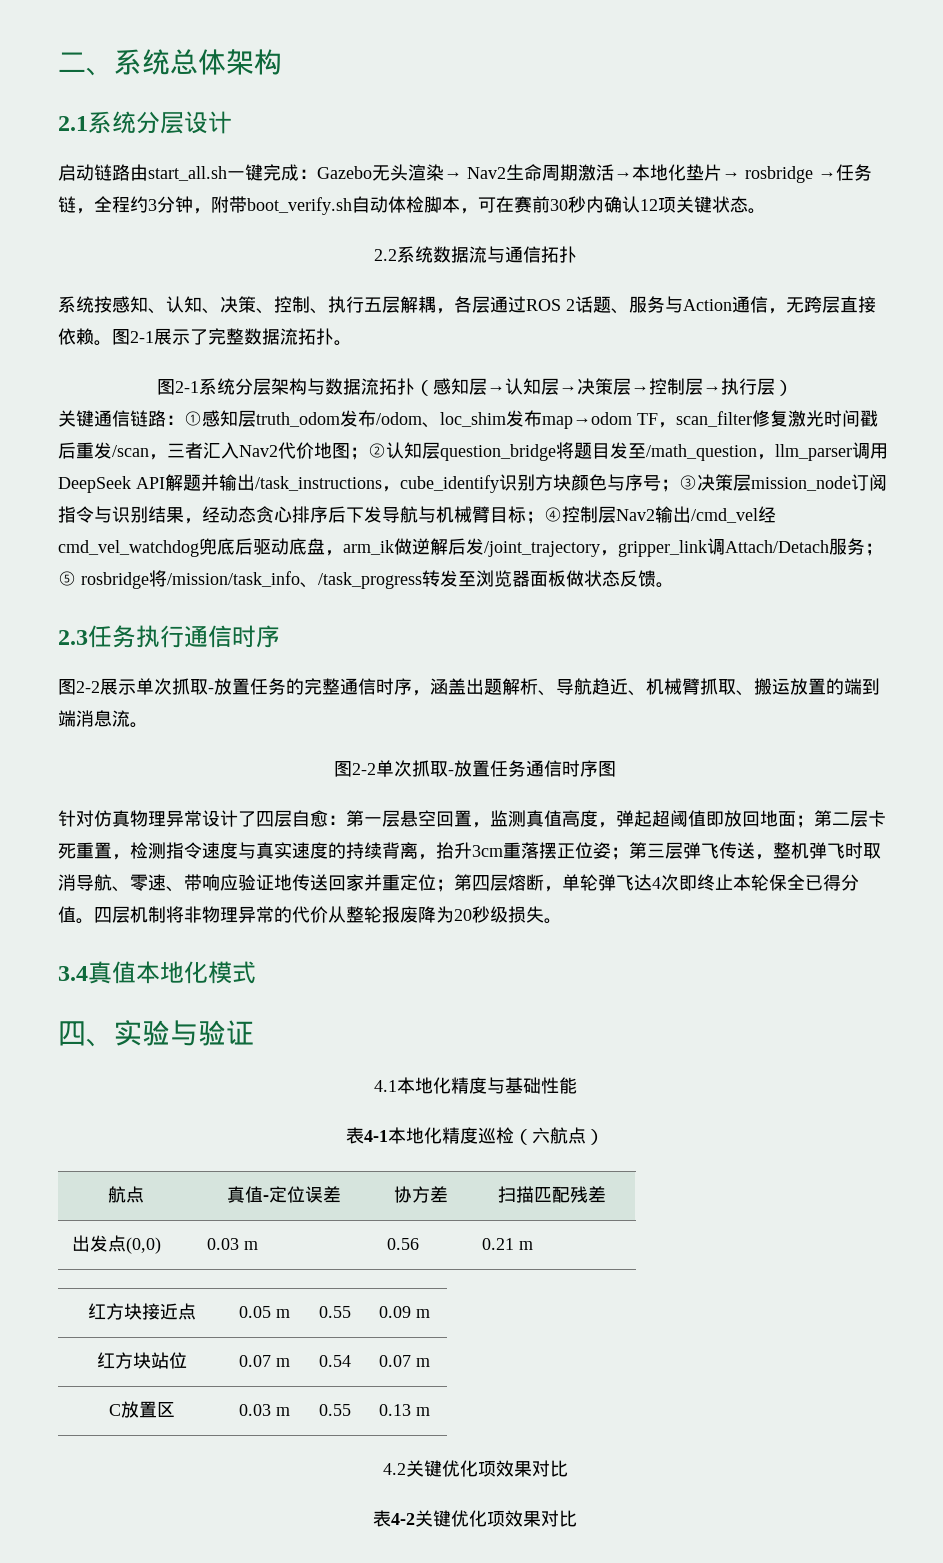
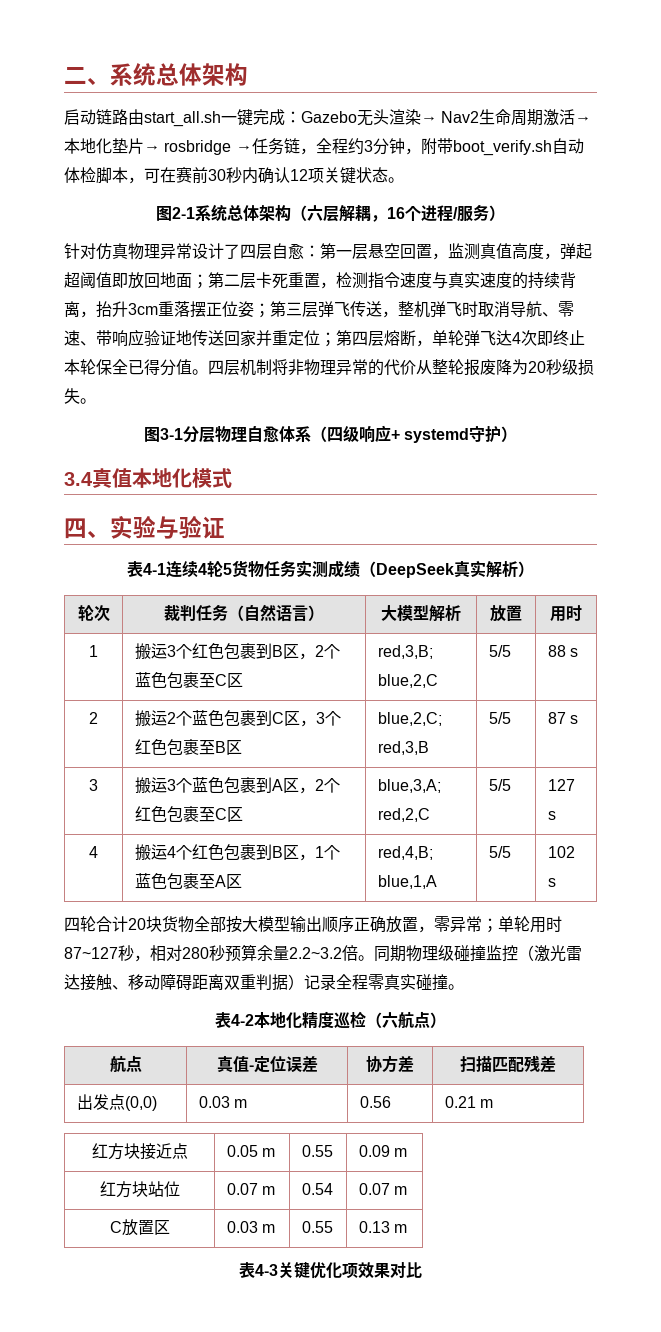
[58,111,232,134] // 2.1系统分层设计 -> (248, 74) none
[373,246,577,263] [58,296,876,314] [58,328,352,346] [157,378,793,396] [58,410,878,429] [58,442,888,461] [58,474,887,493] [58,506,776,524] [58,538,883,557] [58,570,674,589] [58,625,280,648] [58,678,880,696] [58,710,148,728] [334,760,616,777] 2.2系统数据流与通信拓扑 // 系统按感知、认知、决策、控制、执行五层解耦，各层通过ROS 2话题、服务与Action通信，无跨层直接依赖。图2-1展示了完整数据流拓扑。 // 图2-1系统分层架构与数据流拓扑（感知层→认知层→决策层→控制层→执行层） // 关键通信链路：①感知层truth_odom发布/odom、loc_shim发布map→odom TF，scan_filter修复激光时间戳后重发/scan，三者汇入Nav2代价地图；②认知层question_bridge将题目发至/math_question，llm_parser调用DeepSeek API解题并输出/task_instructions，cube_identify识别方块颜色与序号；③决策层mission_node订阅指令与识别结果，经动态贪心排序后下发导航与机械臂目标；④控制层Nav2输出/cmd_vel经cmd_vel_watchdog兜底后驱动底盘，arm_ik做逆解后发/joint_trajectory，gripper_link调Attach/Detach服务；⑤ rosbridge将/mission/task_info、/task_progress转发至浏览器面板做状态反馈。 // 2.3任务执行通信时序 // 图2-2展示单次抓取-放置任务的完整通信时序，涵盖出题解析、导航趋近、机械臂抓取、搬运放置的端到端消息流。 // 图2-2单次抓取-放置任务通信时序图 -> [156,204,505,222] 图2-1系统总体架构（六层解耦，16个进程/服务）
(562, 921) none -> [143,425,518,443] // 图3-1分层物理自愈体系（四级响应+ systemd守护）
[373,1077,577,1094] [346,1127,388,1144] 4.1本地化精度与基础性能 // 表4-1 -> [127,560,534,578] [77,605,110,622] [164,604,324,622] [381,604,461,622] [490,605,522,622] [550,605,582,622] [89,645,98,657] [134,643,340,660] [134,672,243,688] [377,645,433,659] [377,674,438,688] [488,645,511,657] [547,645,578,657] [89,712,98,724] [134,710,341,727] [134,739,242,755] [377,712,442,726] [377,741,429,755] [488,712,511,724] [547,712,578,724] [89,779,98,791] [134,777,340,794] [134,806,243,822] [377,779,441,793] [377,808,430,822] [488,779,511,791] [547,779,575,791] [547,811,556,820] [89,846,98,858] [134,844,340,861] [134,873,242,889] [377,846,433,860] [377,875,437,889] [488,846,511,858] [547,846,575,858] [547,878,556,887] [64,916,562,933] [64,944,582,962] [64,974,464,991] [215,1012,254,1028] 表4-1连续4轮5货物任务实测成绩（DeepSeek真实解析） // 轮次 | 裁判任务（自然语言） | 大模型解析 | 放置 | 用时 // 1 | 搬运3个红色包裹到B区，2个蓝色包裹至C区 | red,3,B; blue,2,C | 5/5 | 88 s // 2 | 搬运2个蓝色包裹到C区，3个红色包裹至B区 | blue,2,C; red,3,B | 5/5 | 87 s // 3 | 搬运3个蓝色包裹到A区，2个红色包裹至C区 | blue,3,A; red,2,C | 5/5 | 127 s // 4 | 搬运4个红色包裹到B区，1个蓝色包裹至A区 | red,4,B; blue,1,A | 5/5 | 102 s // 四轮合计20块货物全部按大模型输出顺序正确放置，零异常；单轮用时87~127秒，相对280秒预算余量2.2~3.2倍。同期物理级碰撞监控（激光雷达接触、移动障碍距离双重判据）记录全程零真实碰撞。 // 表4-2
[382,1460,568,1477] [373,1510,577,1527] 4.2关键优化项效果对比 // 表4-2关键优化项效果对比 -> [239,1262,422,1279] 表4-3关键优化项效果对比

